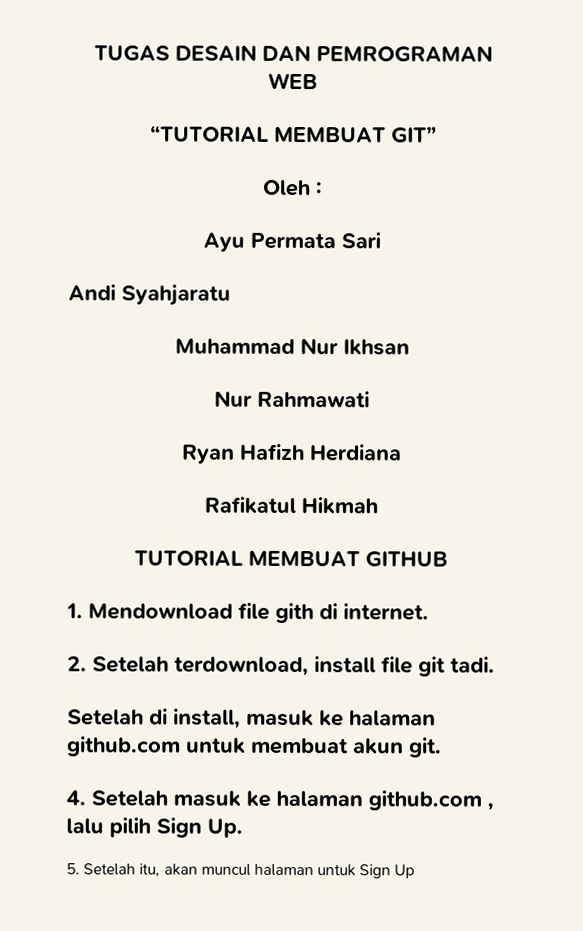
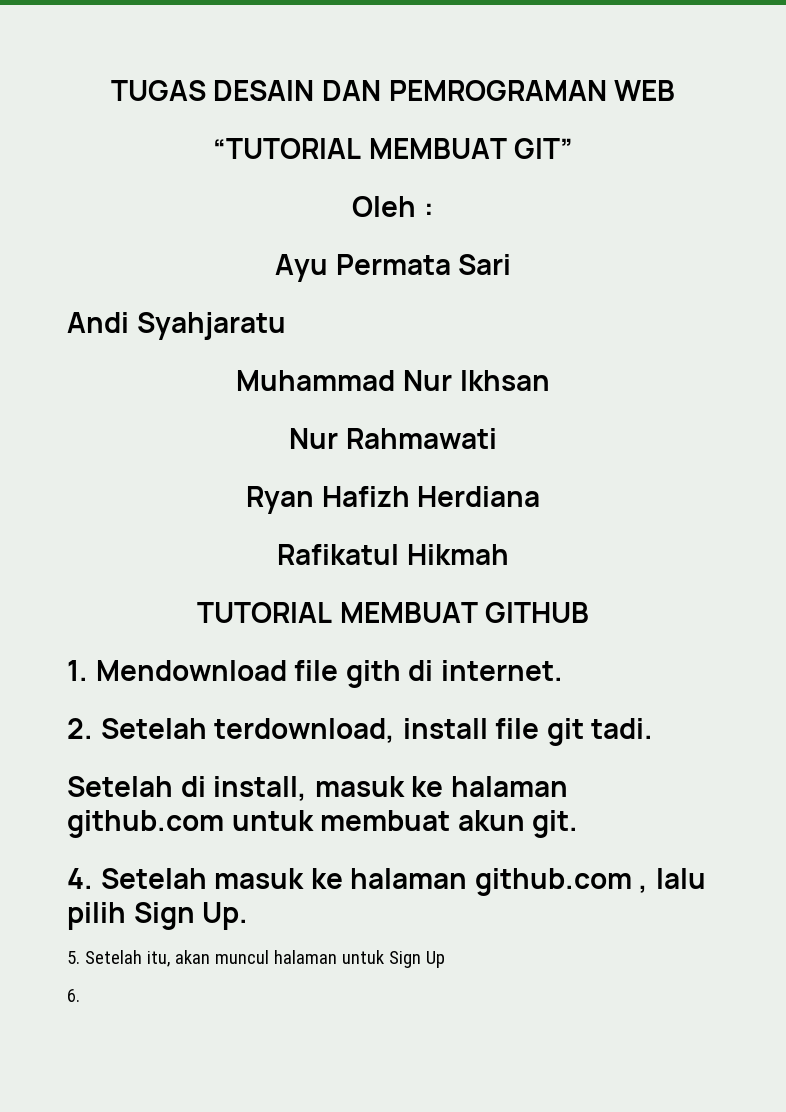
(416, 871) none -> [67,989,80,1002] // 6.

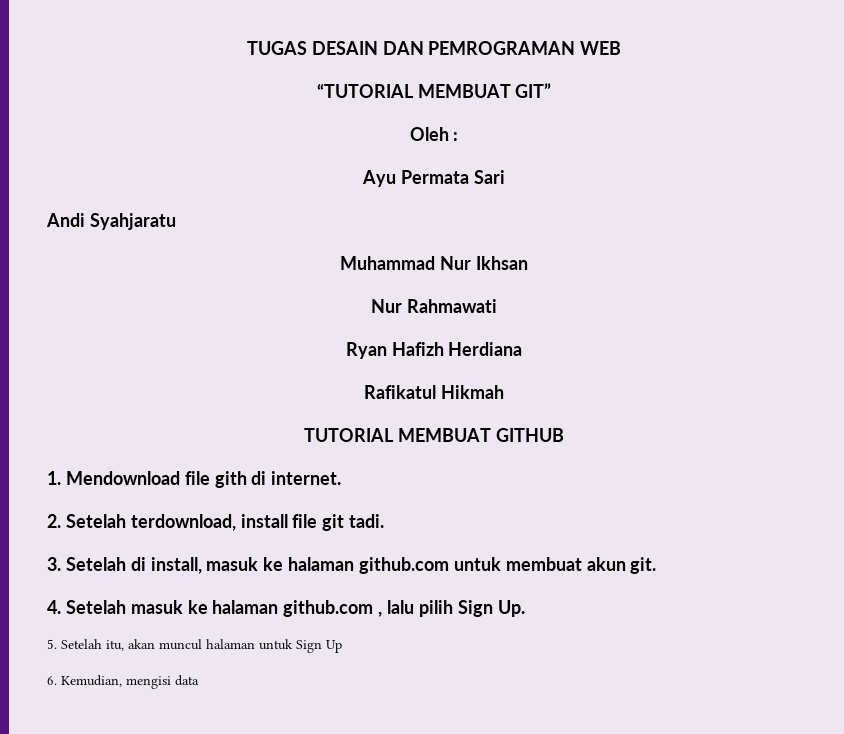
(654, 728) none -> [47,557,61,571] 3.
(80, 995) none -> [61,675,199,689] Kemudian, mengisi data

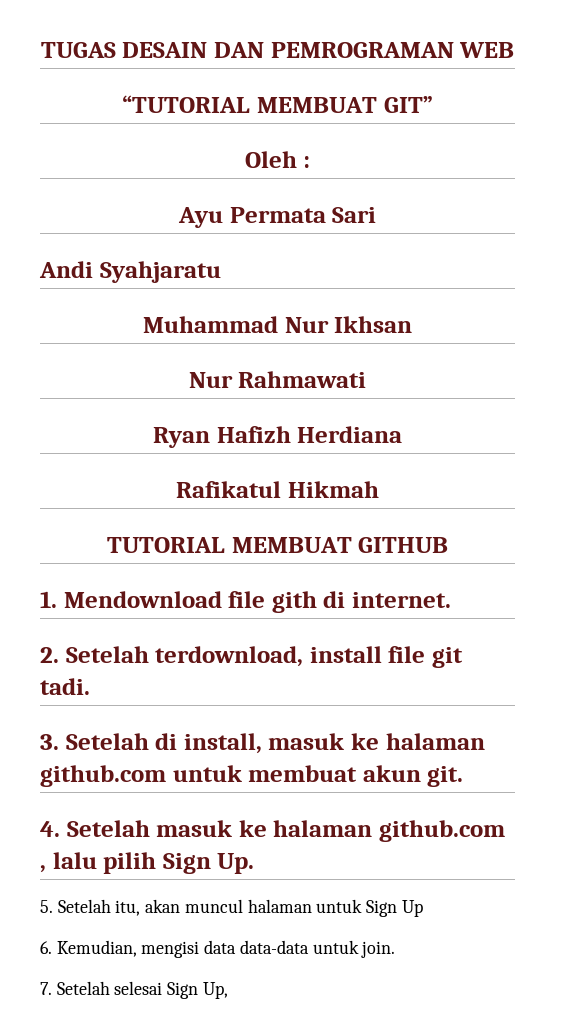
(199, 680) none -> [239,940,396,958] [40,981,228,999] data-data untuk join. // 7. Setelah selesai Sign Up,

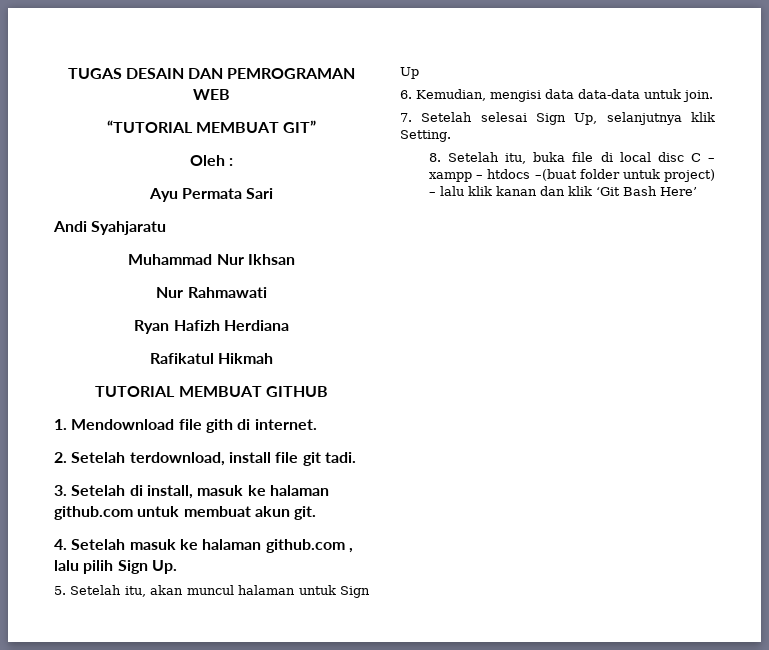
(228, 990) none -> [606,112,715,125] [400,130,451,142] [429,152,715,164] [429,169,715,182] [429,186,698,196] selanjutnya klik Setting. // 8. Setelah itu, buka file di local disc C – xampp – htdocs –(buat folder untuk project) – lalu klik kanan dan klik ‘Git Bash Here’

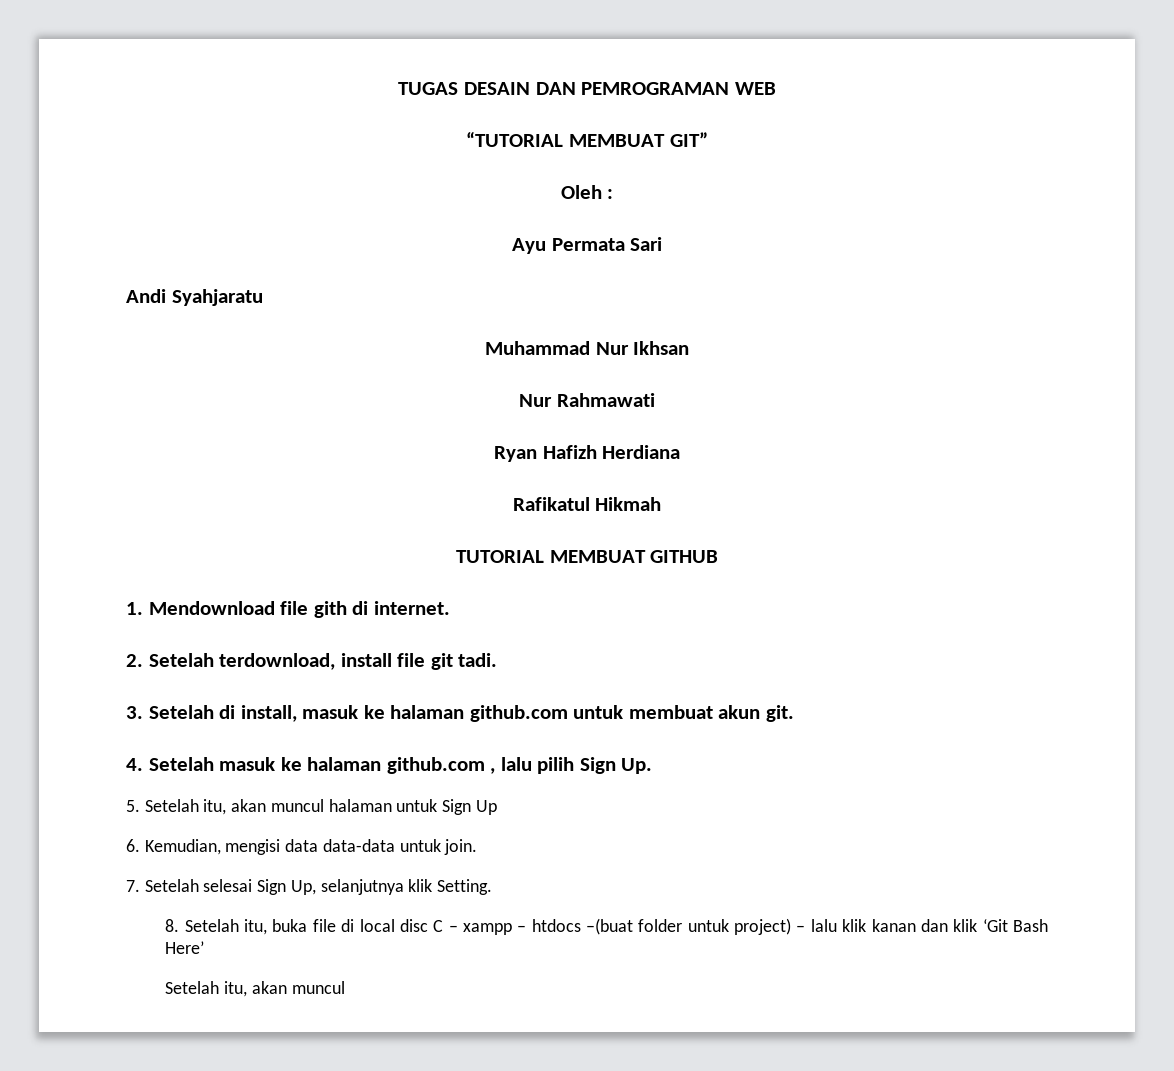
(698, 191) none -> [165,981,345,997] // Setelah itu, akan muncul

